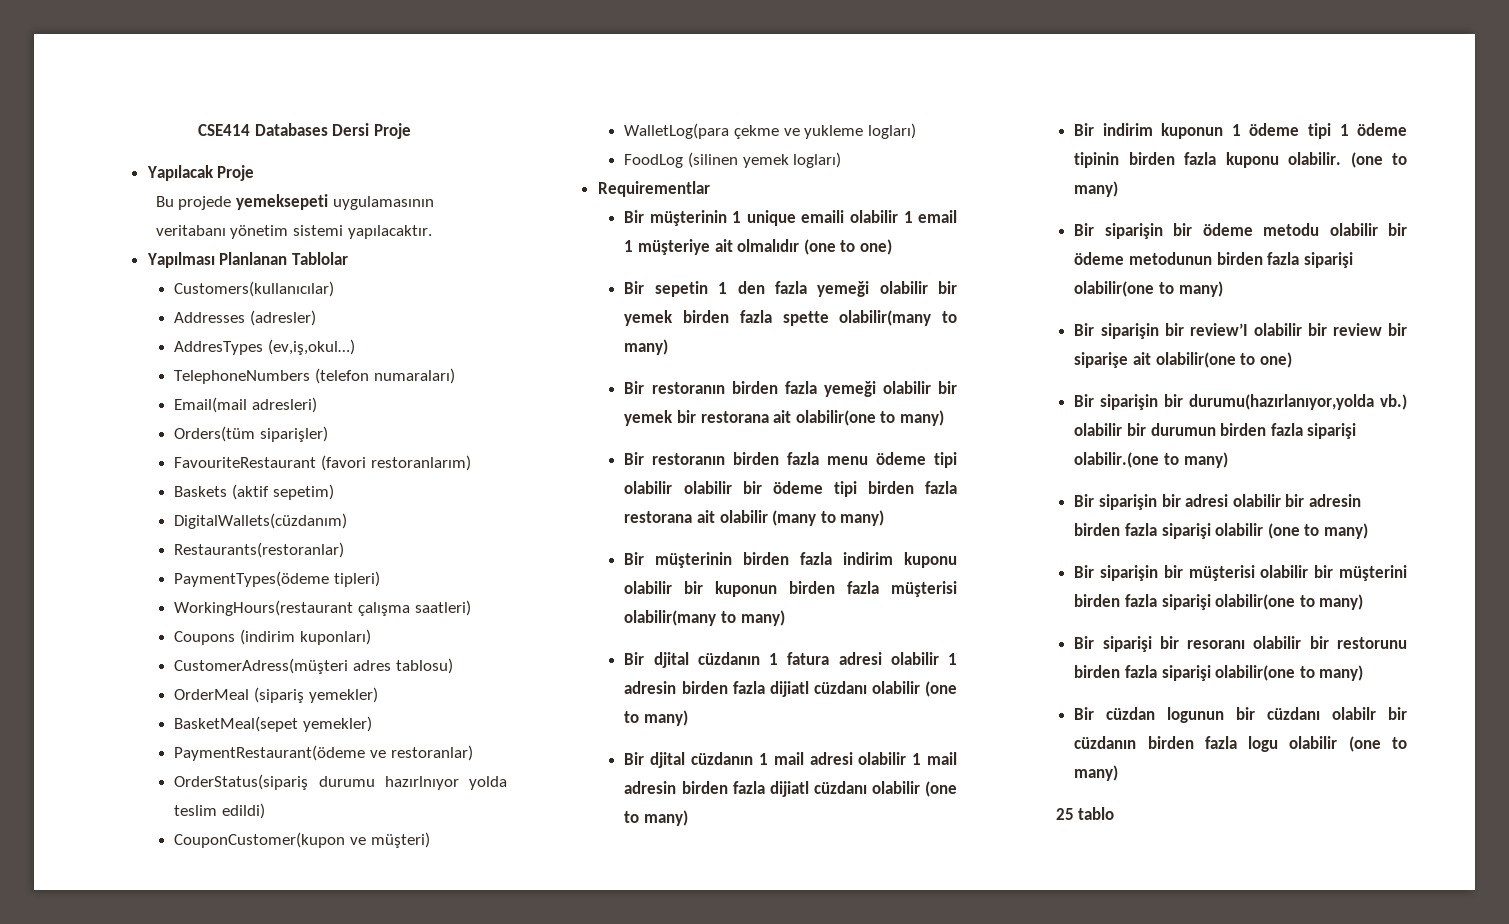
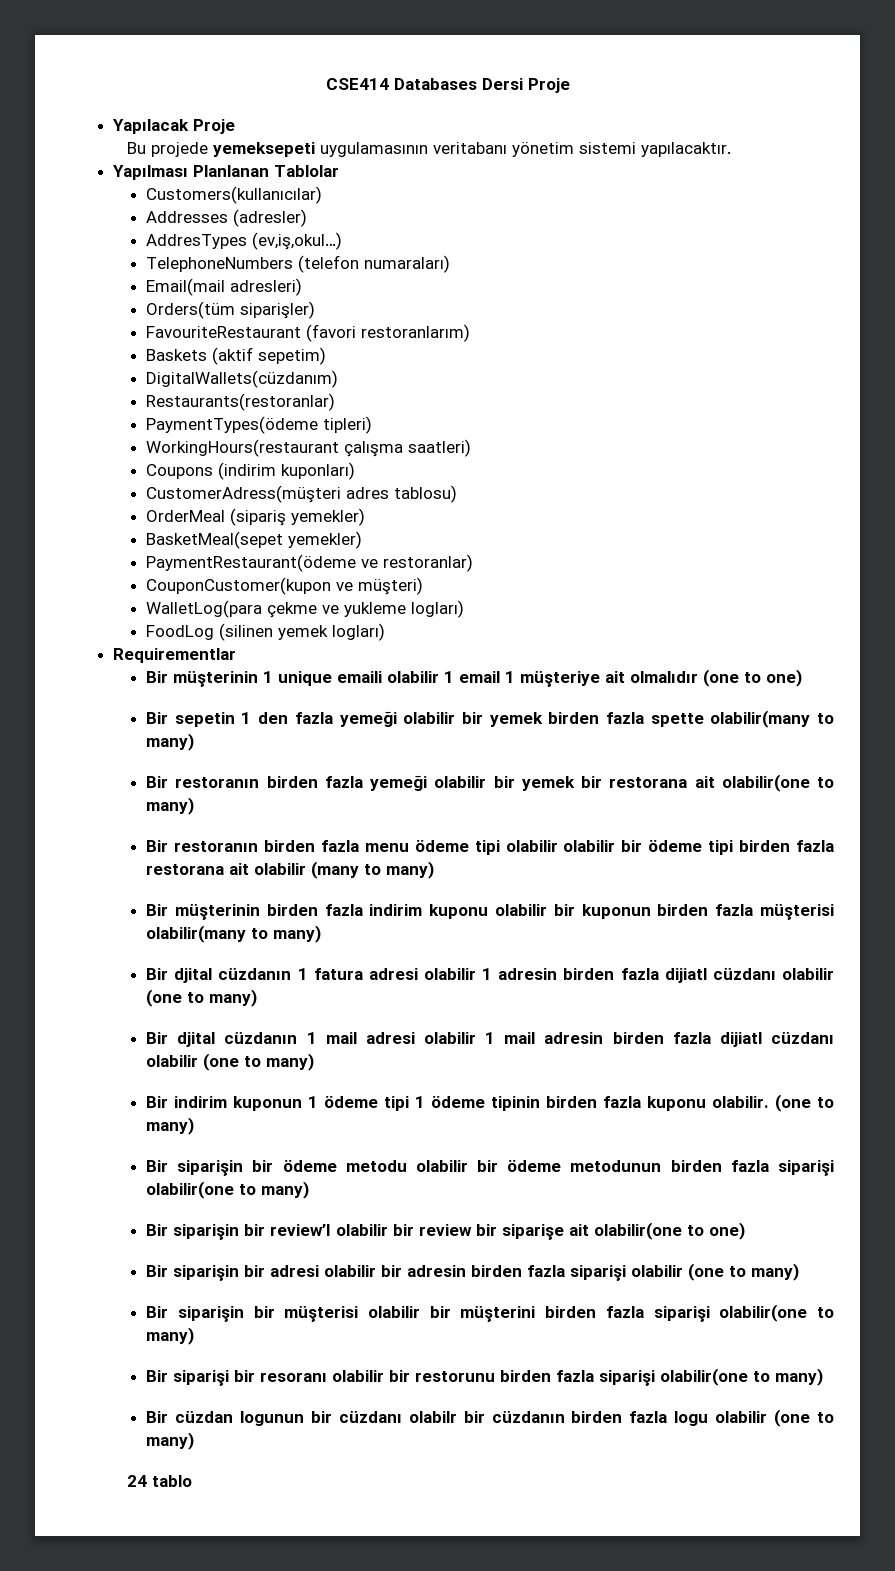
[174,774,507,790] [174,803,266,819] // OrderStatus(sipariş durumu hazırlnıyor yolda teslim edildi) -> (474, 563) none
[1074,394,1407,410] [1074,423,1357,439] [1074,452,1228,468] // Bir siparişin bir durumu(hazırlanıyor,yolda vb.) olabilir bir durumun birden fazla siparişi olabilir.(one to many) -> (746, 1231) none
[1055,808,1074,820] 25 -> [127,1475,148,1487] 24

